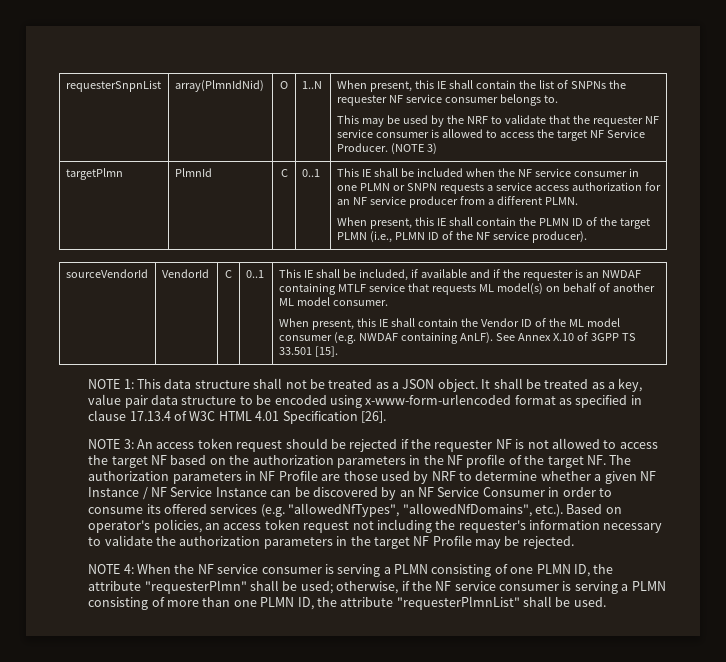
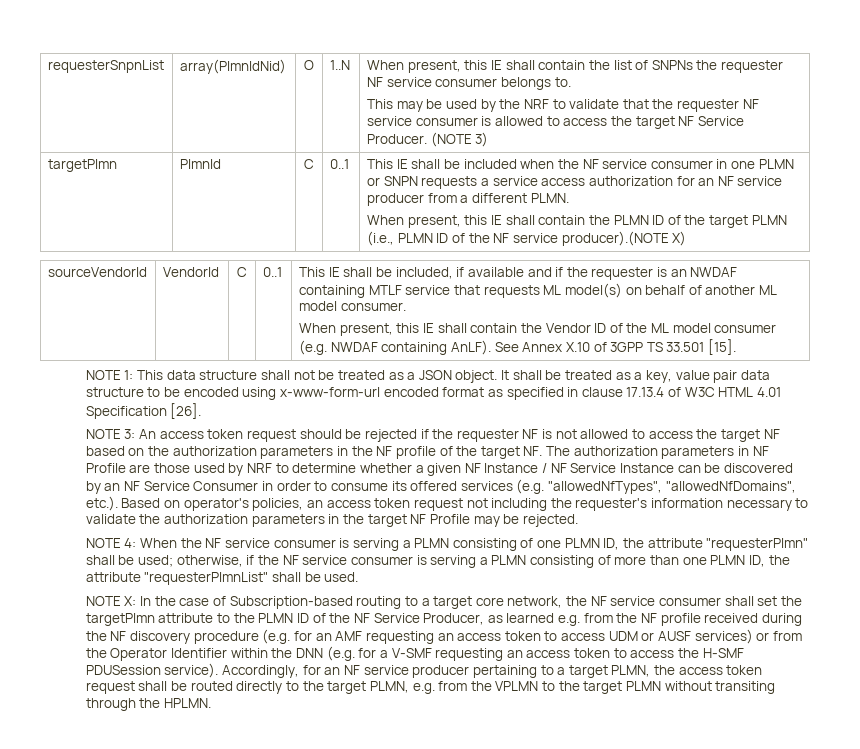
[531,231,587,243] producer). -> [561,231,687,246] producer).(NOTE X)
[365,394,512,405] x-www-form-urlencoded -> [279,387,439,397] x-www-form-url encoded
(606, 602) none -> [85,596,802,609] [85,613,802,626] [85,629,802,644] [85,646,744,661] [85,663,763,678] [85,681,776,694] [85,698,212,711] // NOTE X: In the case of Subscription-based routing to a target core network, the NF service consumer shall set the targetPlmn attribute to the PLMN ID of the NF Service Producer, as learned e.g. from the NF profile received during the NF discovery procedure (e.g. for an AMF requesting an access token to access UDM or AUSF services) or from the Operator Identifier within the DNN (e.g. for a V-SMF requesting an access token to access the H-SMF PDUSession service). Accordingly, for an NF service producer pertaining to a target PLMN, the access token request shall be routed directly to the target PLMN, e.g. from the VPLMN to the target PLMN without transiting through the HPLMN.

